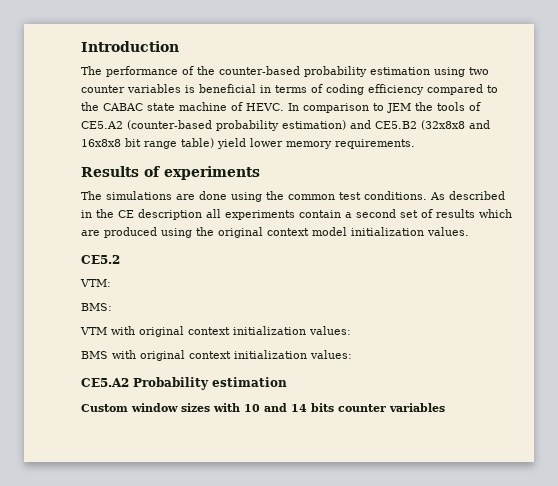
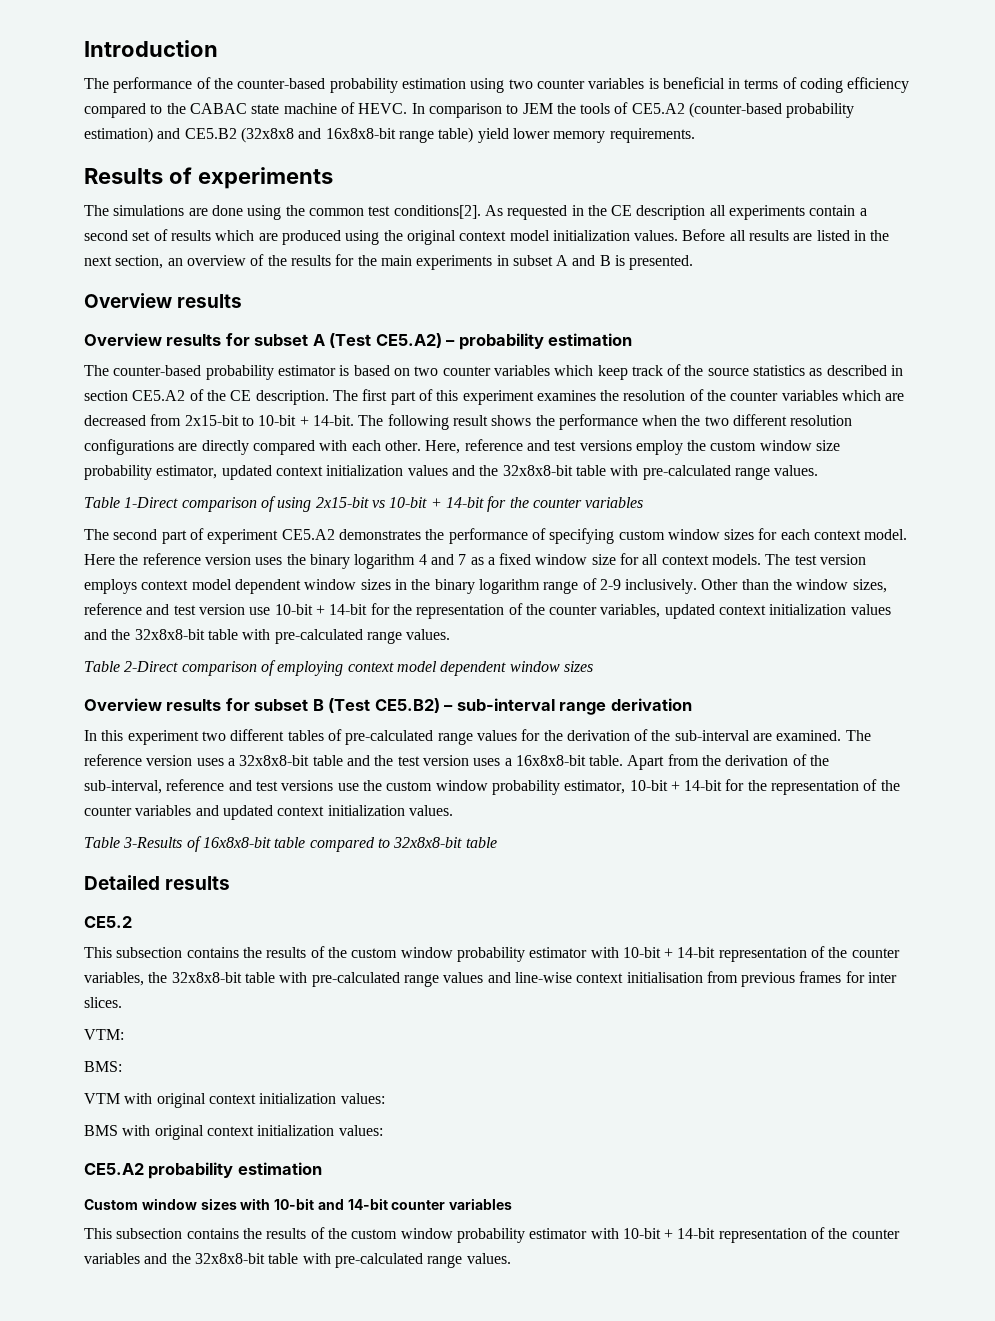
[81,138,141,147] 16x8x8 bit -> [325,128,396,139] 16x8x8-bit
[364,191,505,200] conditions. As described -> [393,205,568,220] conditions[2]. As requested
[81,255,120,264] // CE5.2 -> [682,229,890,241] [84,254,694,270] [84,293,243,308] [84,333,633,350] [84,364,904,380] [84,389,905,405] [84,414,853,430] [84,439,841,455] [84,465,819,480] [84,496,644,512] [84,528,908,544] [84,553,867,569] [84,578,887,594] [84,603,891,619] [84,629,451,644] [84,660,593,676] [84,698,692,715] [84,729,871,745] [84,754,830,770] [84,779,900,795] [84,805,453,820] [84,836,497,852] [84,875,231,890] [84,916,132,928] [84,946,900,962] [84,971,898,987] [84,997,122,1008] Before all results are listed in the next section, an overview of the results for the main experiments in subset A and B is presented. // Overview results // Overview results for subset A (Test CE5.A2) – probability estimation // The counter-based probability estimator is based on two counter variables which keep track of the source statistics as described in section CE5.A2 of the CE description. The first part of this experiment examines the resolution of the counter variables which are decreased from 2x15-bit to 10-bit + 14-bit. The following result shows the performance when the two different resolution configurations are directly compared with each other. Here, reference and test versions employ the custom window size probability estimator, updated context initialization values and the 32x8x8-bit table with pre-calculated range values. // Table 1-Direct comparison of using 2x15-bit vs 10-bit + 14-bit for the counter variables // The second part of experiment CE5.A2 demonstrates the performance of specifying custom window sizes for each context model. Here the reference version uses the binary logarithm 4 and 7 as a fixed window size for all context models. The test version employs context model dependent window sizes in the binary logarithm range of 2-9 inclusively. Other than the window sizes, reference and test version use 10-bit + 14-bit for the representation of the counter variables, updated context initialization values and the 32x8x8-bit table with pre-calculated range values. // Table 2-Direct comparison of employing context model dependent window sizes // Overview results for subset B (Test CE5.B2) – sub-interval range derivation // In this experiment two different tables of pre-calculated range values for the derivation of the sub-interval are examined. The reference version uses a 32x8x8-bit table and the test version uses a 16x8x8-bit table. Apart from the derivation of the sub-interval, reference and test versions use the custom window probability estimator, 10-bit + 14-bit for the representation of the counter variables and updated context initialization values. // Table 3-Results of 16x8x8-bit table compared to 32x8x8-bit table // Detailed results // CE5.2 // This subsection contains the results of the custom window probability estimator with 10-bit + 14-bit representation of the counter variables, the 32x8x8-bit table with pre-calculated range values and line-wise context initialisation from previous frames for inter slices.
[133,377,209,390] Probability -> [148,1162,234,1179] probability
[244,403,445,412] 10 and 14 bits counter variables -> [274,1198,513,1210] [84,1227,900,1243] [84,1253,511,1268] 10-bit and 14-bit counter variables // This subsection contains the results of the custom window probability estimator with 10-bit + 14-bit representation of the counter variables and the 32x8x8-bit table with pre-calculated range values.

